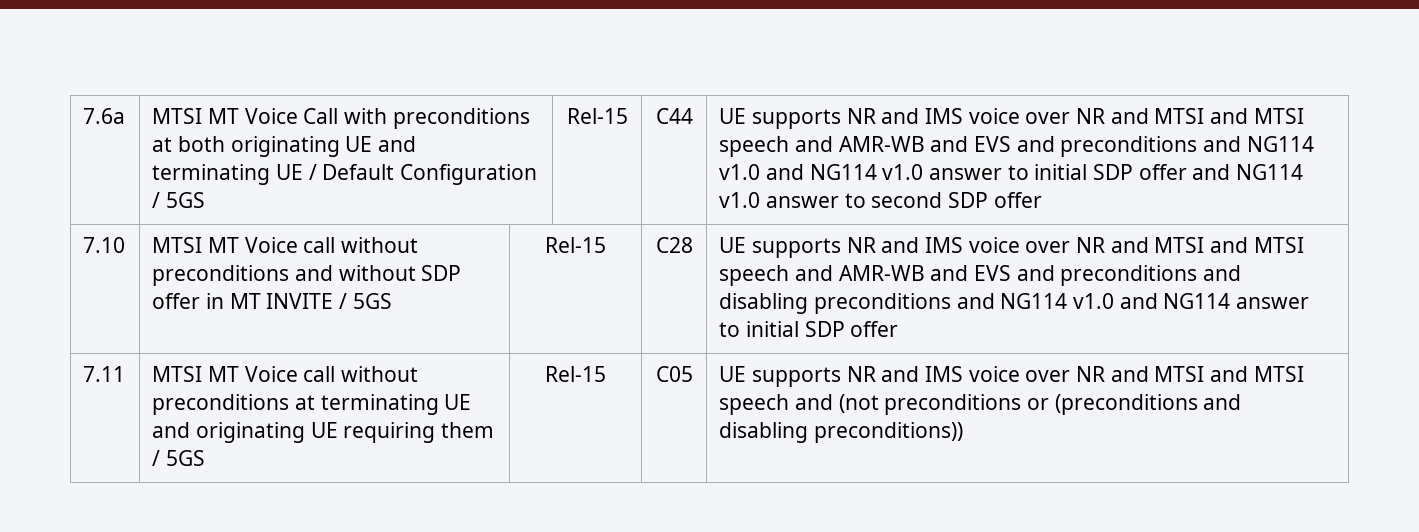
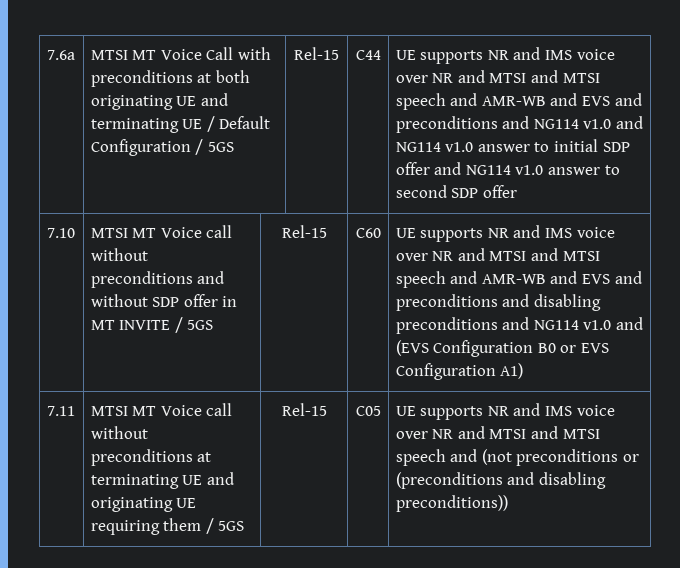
[655,237,693,253] C28 -> [355,228,381,238] C60
[1163,293,1310,309] [719,321,899,337] NG114 answer to initial SDP offer -> [395,340,610,357] [395,363,524,380] (EVS Configuration B0 or EVS Configuration A1)

